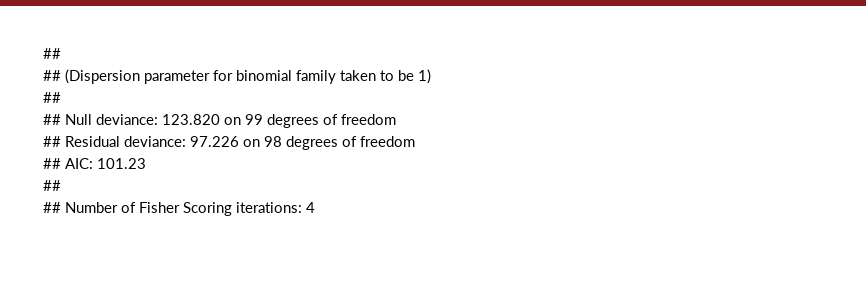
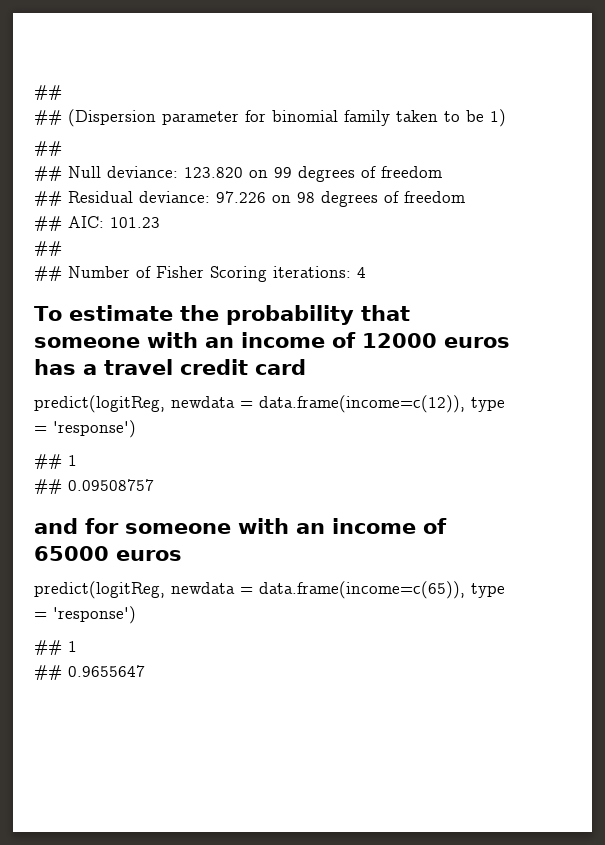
(315, 207) none -> [34,305,410,325] [34,332,510,348] [34,359,306,375] [34,395,505,413] [34,420,136,438] [34,454,77,469] [34,479,154,494] [34,518,447,534] [34,546,182,561] [34,581,505,599] [34,606,136,624] [34,640,77,655] [34,665,145,680] // To estimate the probability that someone with an income of 12000 euros has a travel credit card // predict(logitReg, newdata = data.frame(income=c(12)), type = 'response') // ## 1 // ## 0.09508757 // and for someone with an income of 65000 euros // predict(logitReg, newdata = data.frame(income=c(65)), type = 'response') // ## 1 // ## 0.9655647

